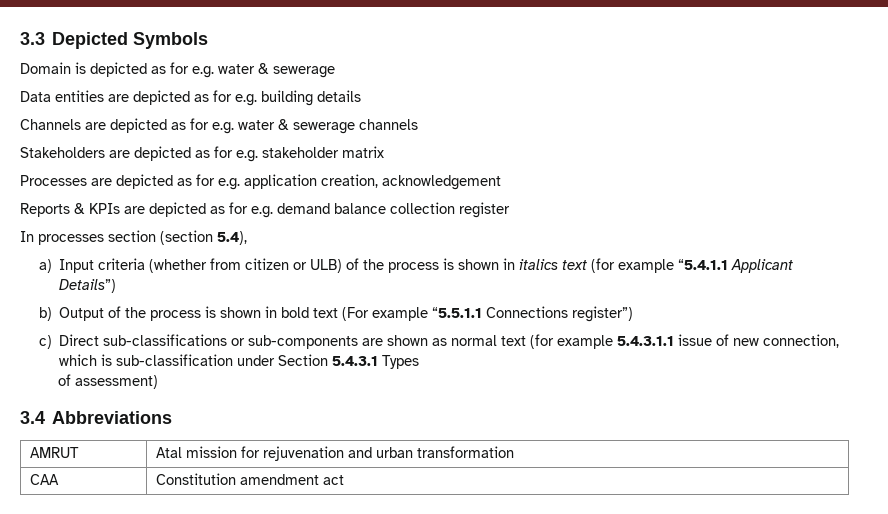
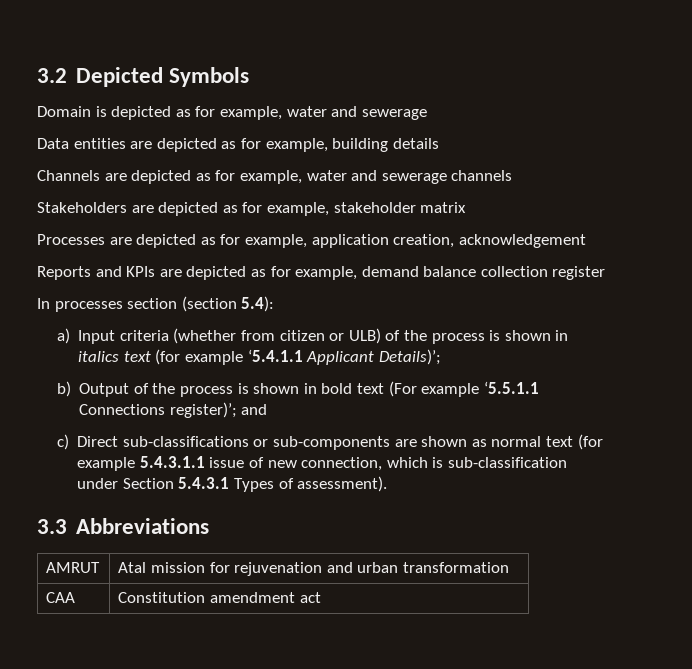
[20,32,45,45] 3.3 -> [37,68,67,83] 3.2
[192,63,269,78] e.g. water & -> [219,106,358,120] example, water and
[235,94,257,106] e.g. -> [265,138,328,152] example,
[212,119,289,134] e.g. water & -> [239,170,378,184] example, water and
[236,150,258,162] e.g. -> [266,202,329,216] example,
[218,178,240,190] e.g. -> [244,234,307,248] example,
[74,203,85,214] & -> [95,266,122,277] and
[251,206,273,218] e.g. -> [295,266,358,280] example,
[217,231,247,245] 5.4), -> [241,296,275,312] 5.4):
[678,259,794,273] [59,279,117,293] “5.4.1.1 Applicant Details”) -> [247,349,441,365] ‘5.4.1.1 Applicant Details)’;
[432,306,634,322] “5.5.1.1 Connections register”) -> [483,381,539,394] [79,402,268,418] ‘5.5.1.1 Connections register)’; and
[57,374,158,389] [20,411,45,424] // of assessment) // 3.4 -> [278,476,388,492] [37,519,67,534] of assessment). // 3.3

